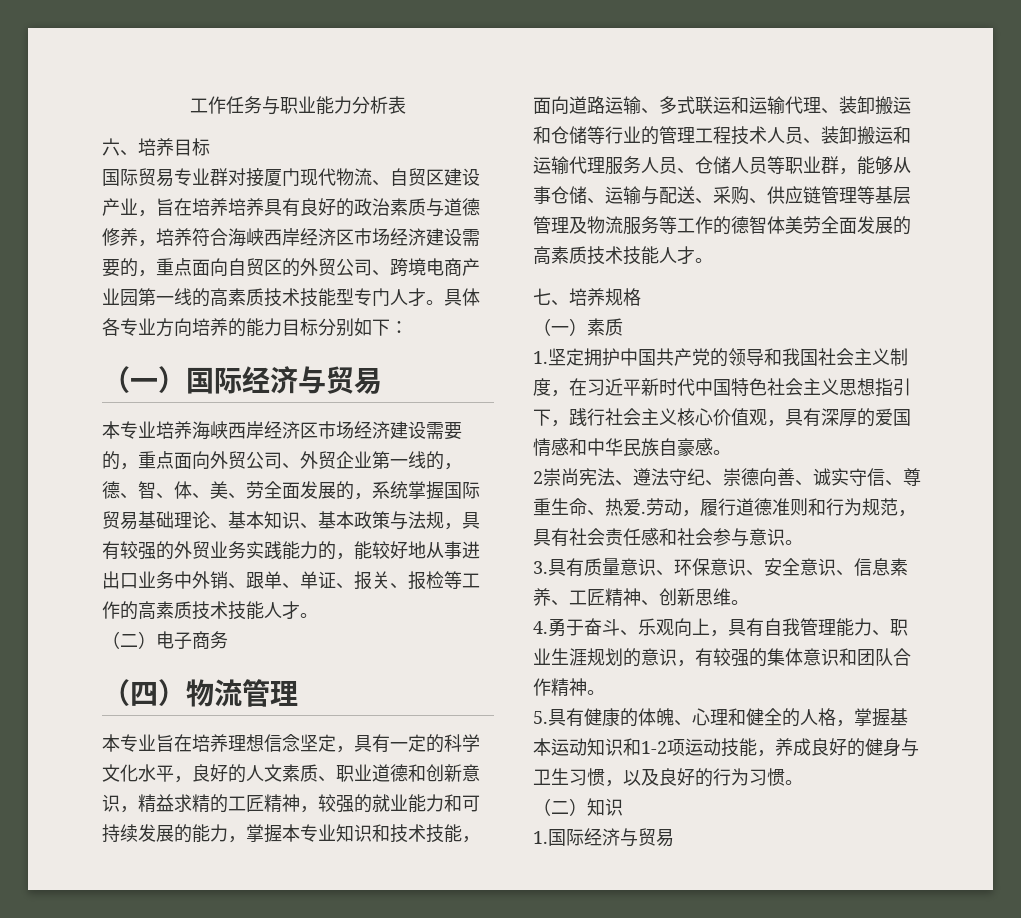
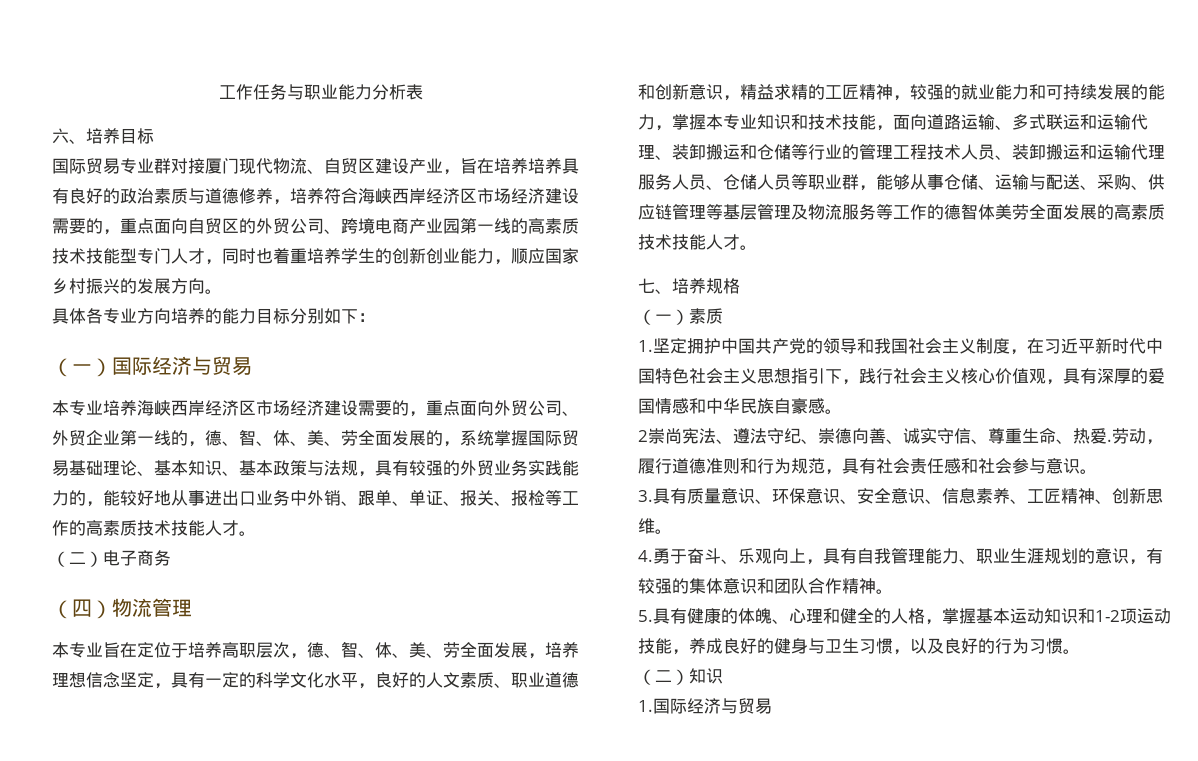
[426,300,444,305] 。 -> [205,248,579,265] [52,278,222,294] ，同时也着重培养学生的创新创业能力，顺应国家乡村振兴的发展方向。 //
(192, 743) none -> [137,641,545,659] 定位于培养高职层次，德、智、体、美、劳全面发展，

